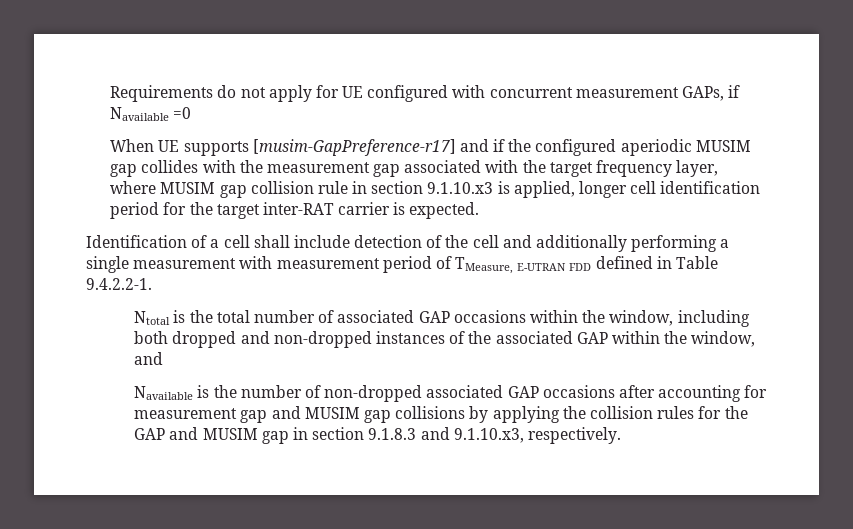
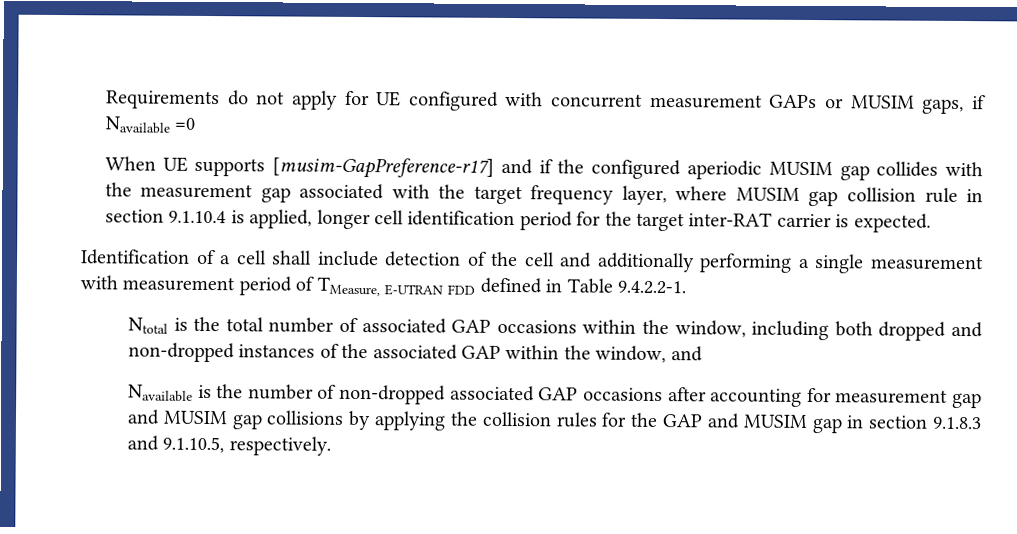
[681,86,724,101] GAPs, -> [769,94,965,115] GAPs or MUSIM gaps,
[427,182,494,194] 9.1.10.x3 -> [168,210,227,224] 9.1.10.4
[453,428,524,443] 9.1.10.x3, -> [162,436,225,454] 9.1.10.5,

